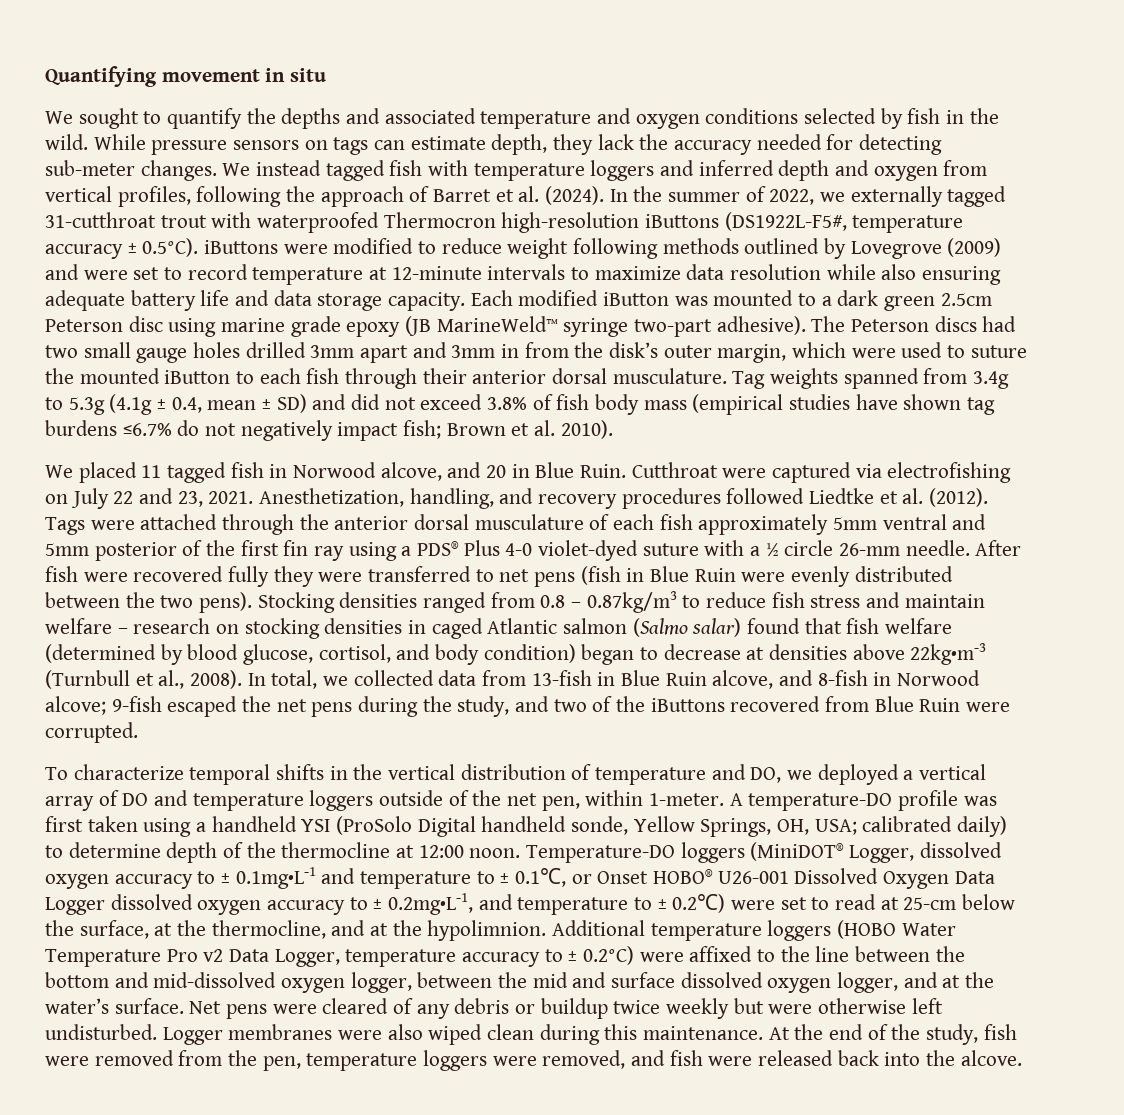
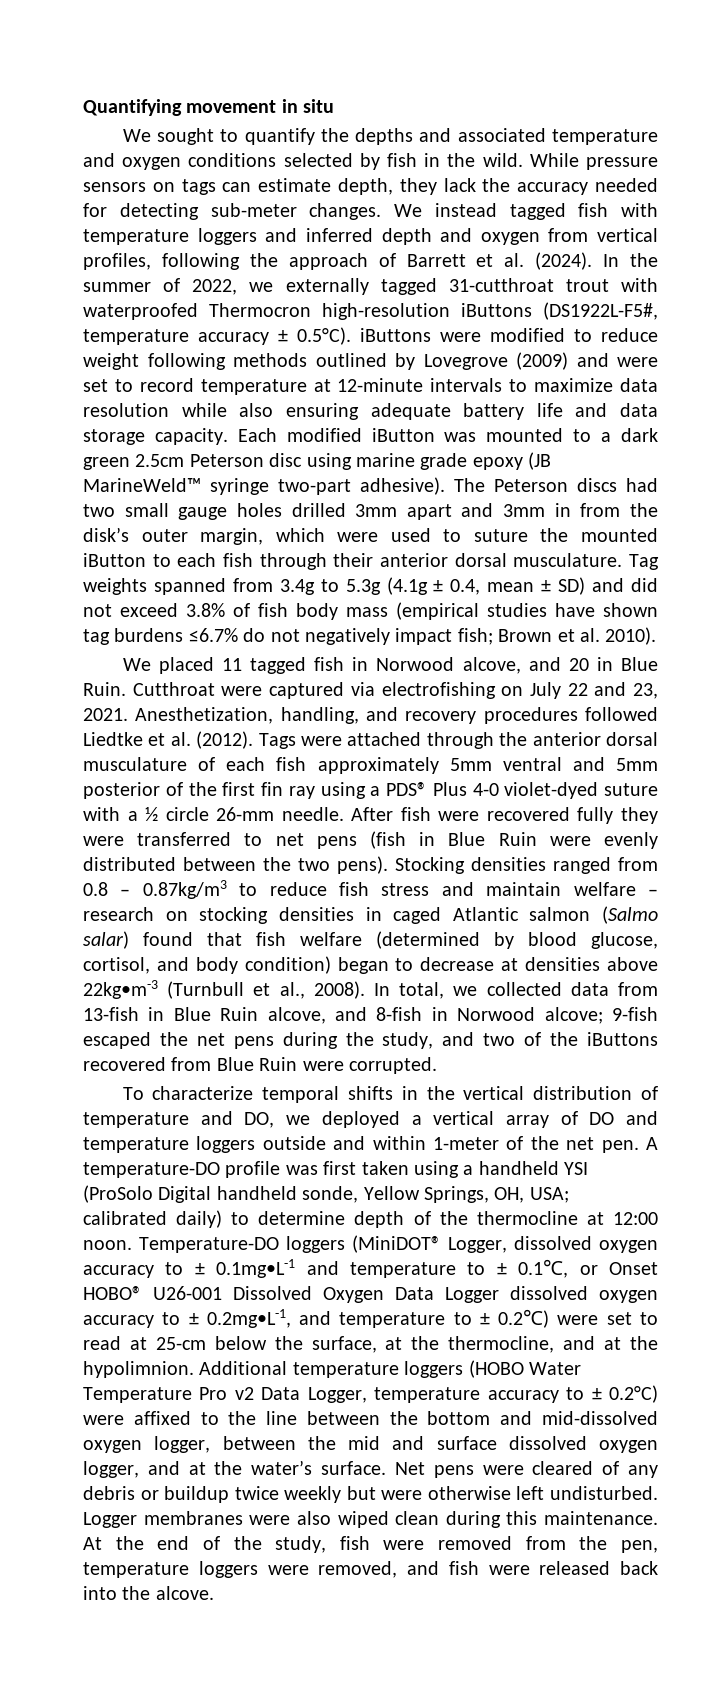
[433,189,492,202] Barret -> [406,254,466,267] Barrett
[448,790,725,811] of the net pen, within 1-meter. -> [333,1136,639,1153] and within 1-meter of the net pen.

